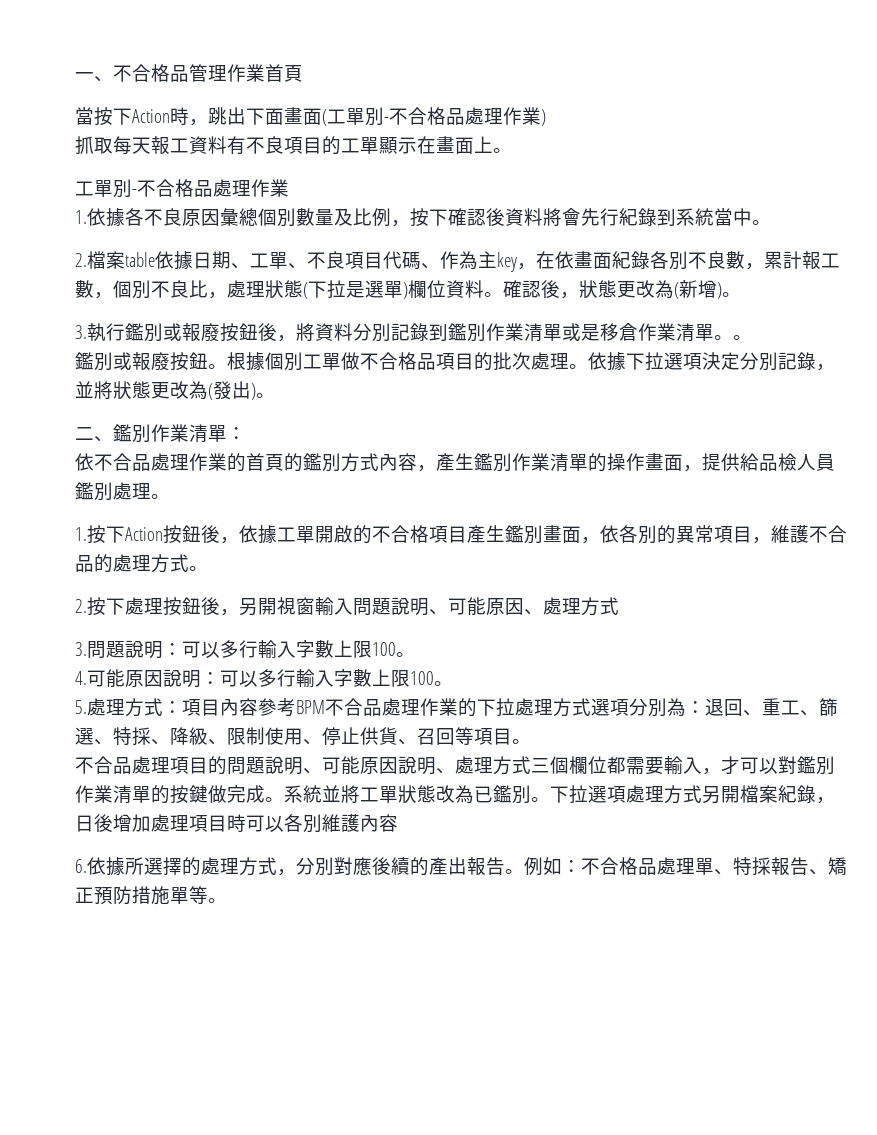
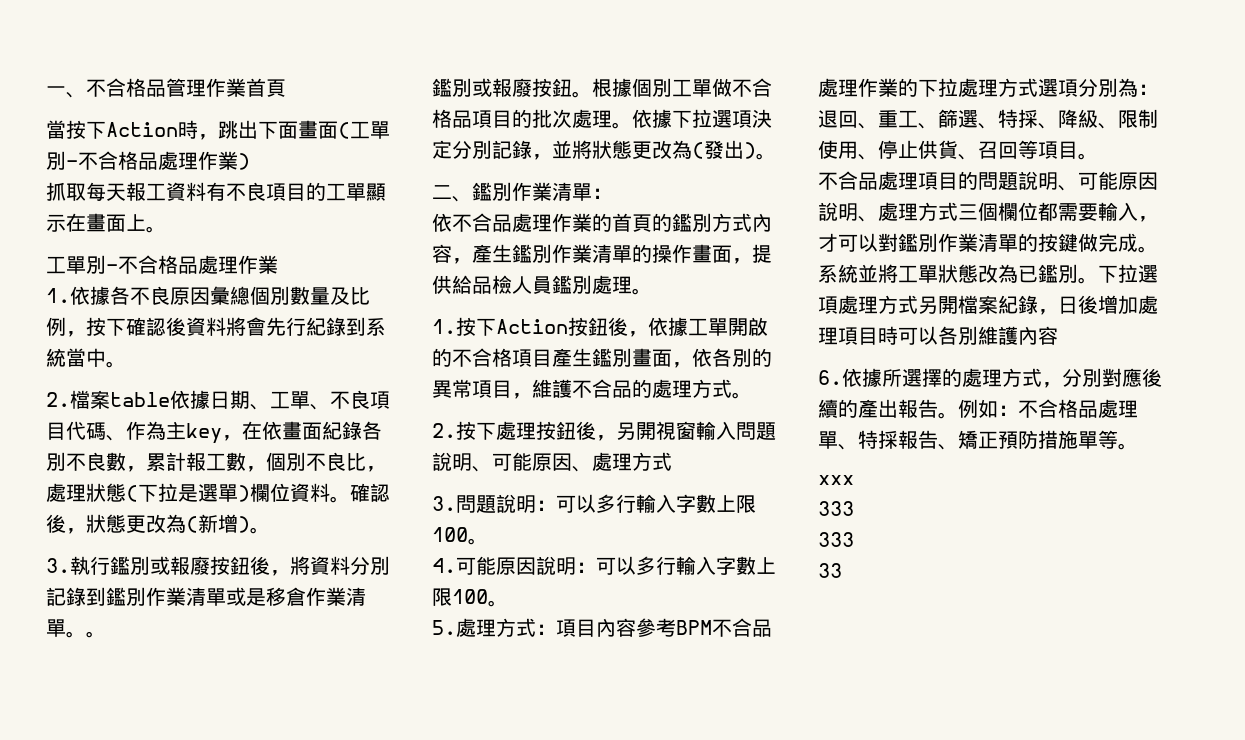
(227, 900) none -> [818,475,854,485] [818,501,854,516] [818,532,854,547] [818,563,842,578] // xxx // 333 // 333 // 33

